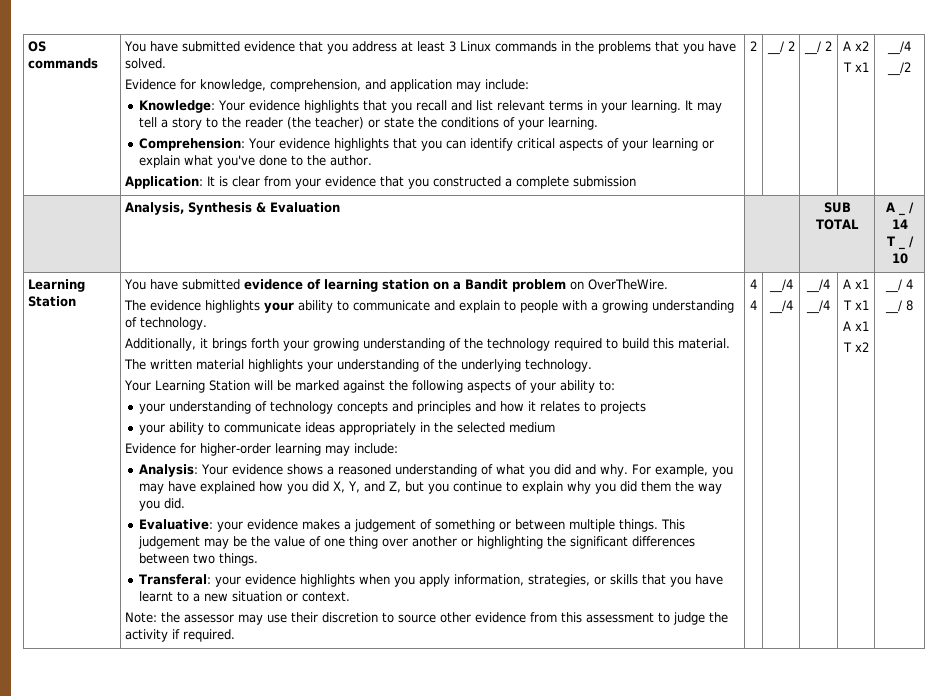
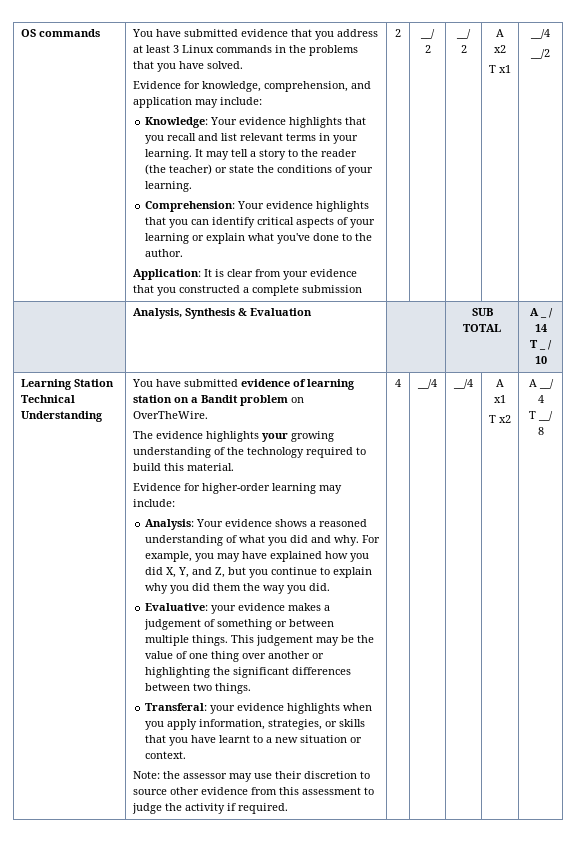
(77, 301) none -> [20,395,75,403] [20,411,103,422] Technical Understanding
[298,300,735,313] [125,317,208,330] [125,338,310,351] ability to communicate and explain to people with a growing understanding of technology. // Additionally, it brings forth your -> (288, 437) none
[124,359,593,372] [124,380,616,393] [139,401,647,414] [139,422,556,435] // The written material highlights your understanding of the underlying technology. // Your Learning Station will be marked against the following aspects of your ability to: // your understanding of technology concepts and principles and how it relates to projects // your ability to communicate ideas appropriately in the selected medium -> (234, 467) none
[750,300,757,310] [768,279,793,293] [768,300,793,314] [806,279,830,293] [806,300,830,314] [843,279,869,289] [842,300,869,310] [843,321,869,331] // 4 | __/4 // __/4 | __/4 // __/4 | A x1 // T x1 // A x1 -> [417,379,437,389] [453,379,473,389] [496,379,504,387] [494,395,506,403] | __/4 | __/4 | A x1
(869, 347) none -> [528,379,537,387] A
(913, 284) none -> [529,411,536,419] T

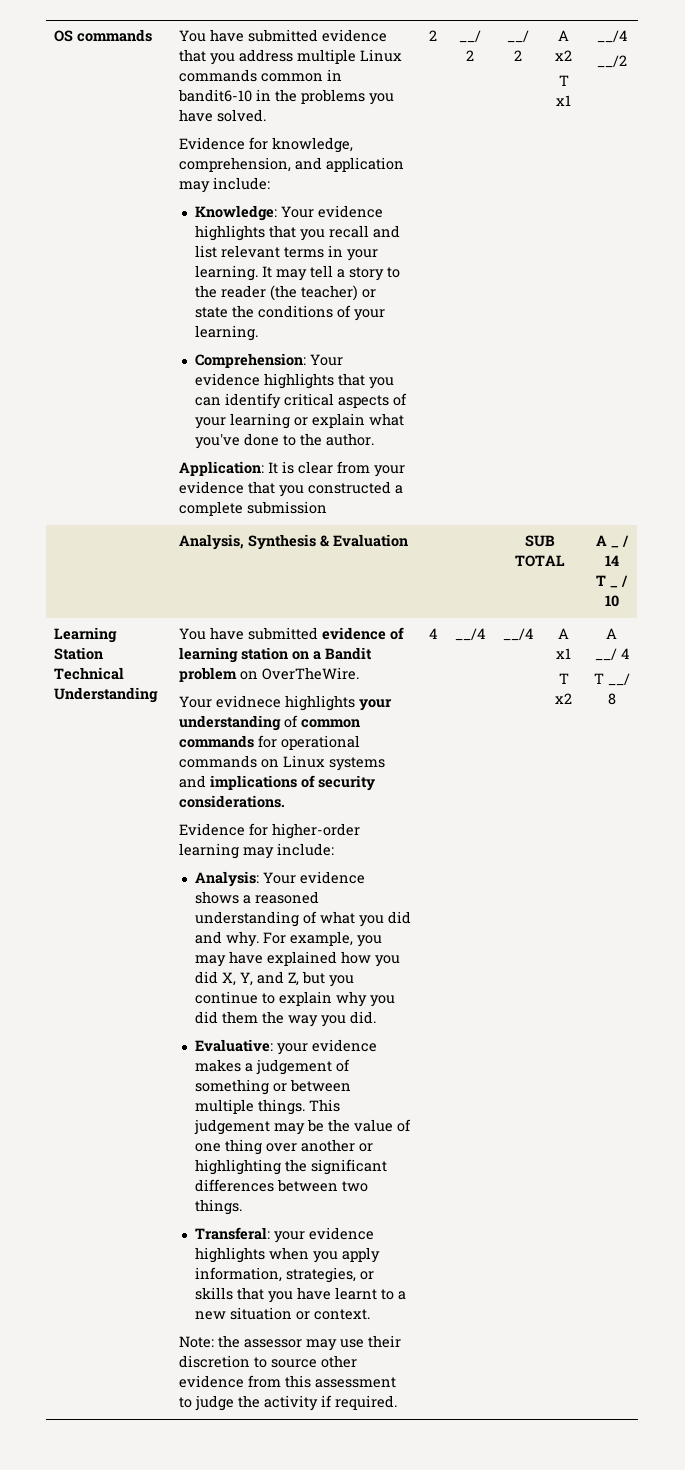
[132,45,272,53] at least 3 Linux commands -> [297,49,403,64] [179,69,343,82] [178,89,253,102] multiple Linux commands common in bandit6-10
[132,61,154,69] that -> (366, 96) none
[132,431,203,439] The evidence -> [179,695,282,708] Your evidnece
[290,431,334,442] [132,447,366,458] [132,463,234,471] growing understanding of the technology required to build this material. -> [179,715,361,731] [179,735,361,750] [179,755,386,771] [179,775,376,791] [179,795,286,808] understanding of common commands for operational commands on Linux systems and implications of security considerations.

